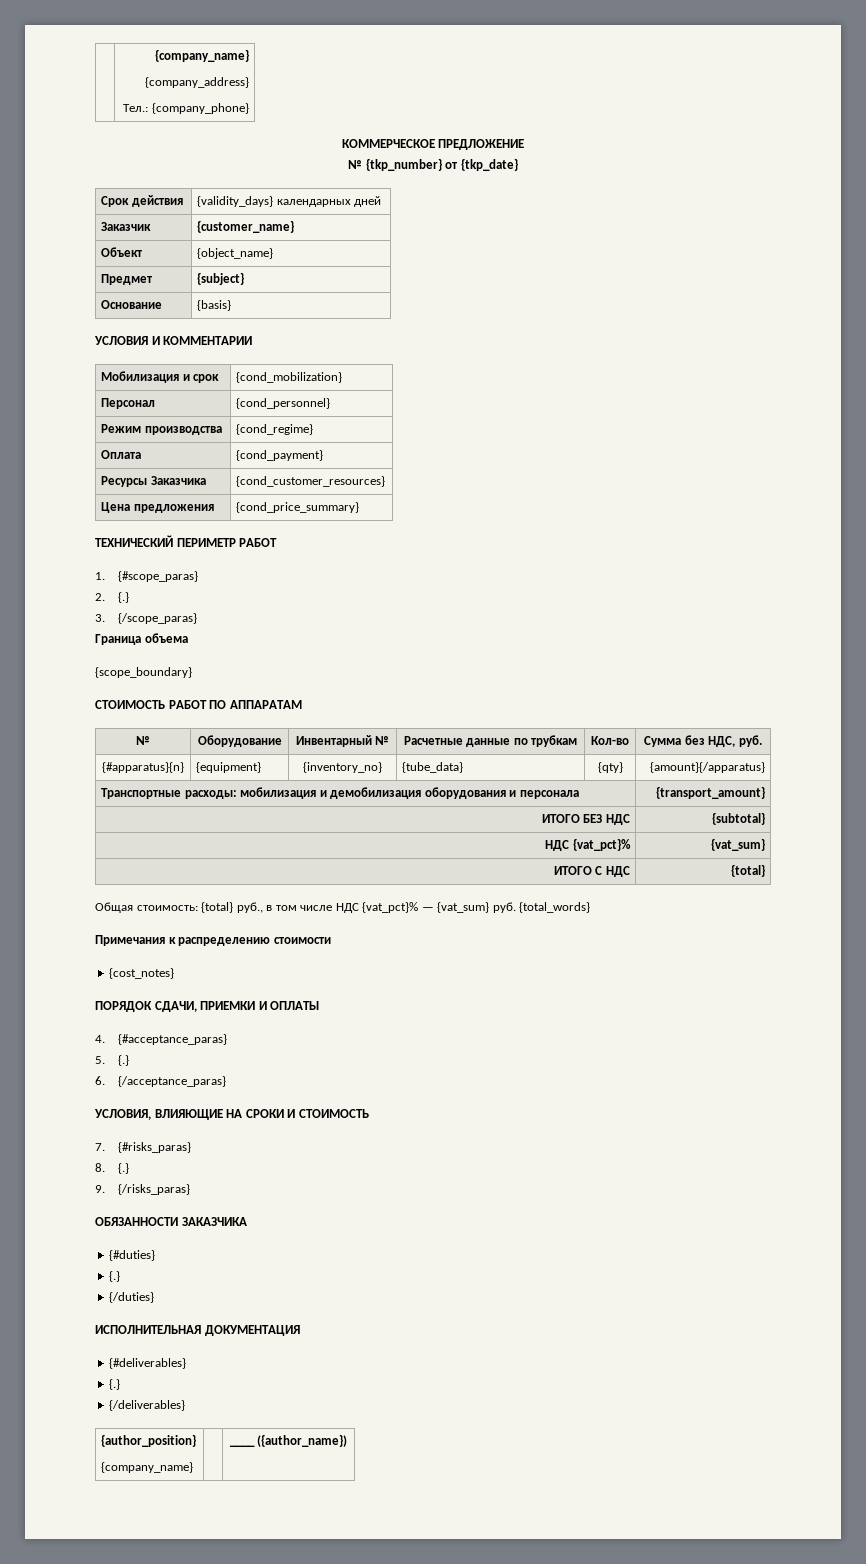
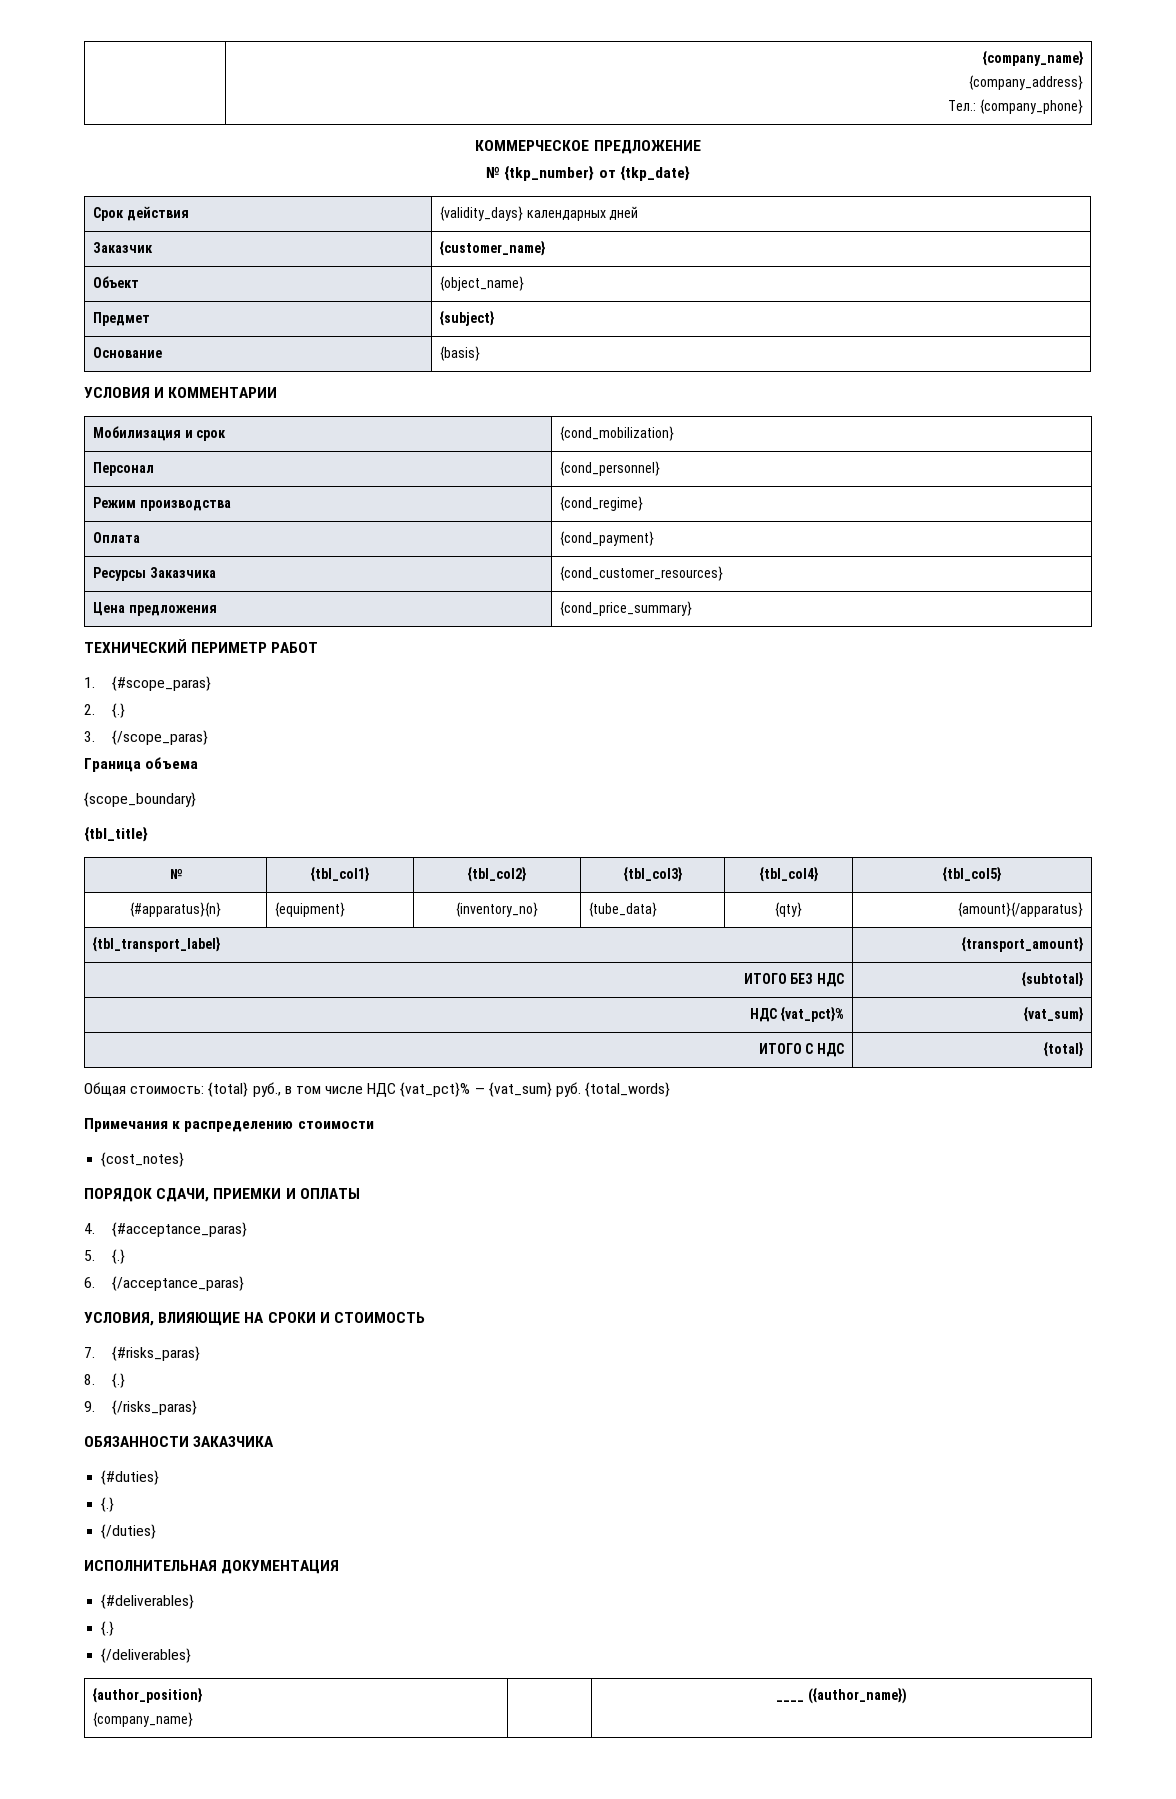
[95,700,302,709] [136,736,150,745] [197,735,282,747] [295,735,390,747] [403,735,578,747] [591,736,629,745] [644,735,762,747] СТОИМОСТЬ РАБОТ ПО АППАРАТАМ // № | Оборудование | Инвентарный № | Расчетные данные по трубкам | Кол-во | Сумма без НДС, руб. -> [84,826,148,842] [169,868,182,879] [311,866,369,882] [468,866,526,882] [623,866,682,882] [759,866,818,882] [943,866,1001,882] {tbl_title} // № | {tbl_col1} | {tbl_col2} | {tbl_col3} | {tbl_col4} | {tbl_col5}
[101,787,579,799] Транспортные расходы: мобилизация и демобилизация оборудования и персонала -> [92,936,220,952] {tbl_transport_label}

